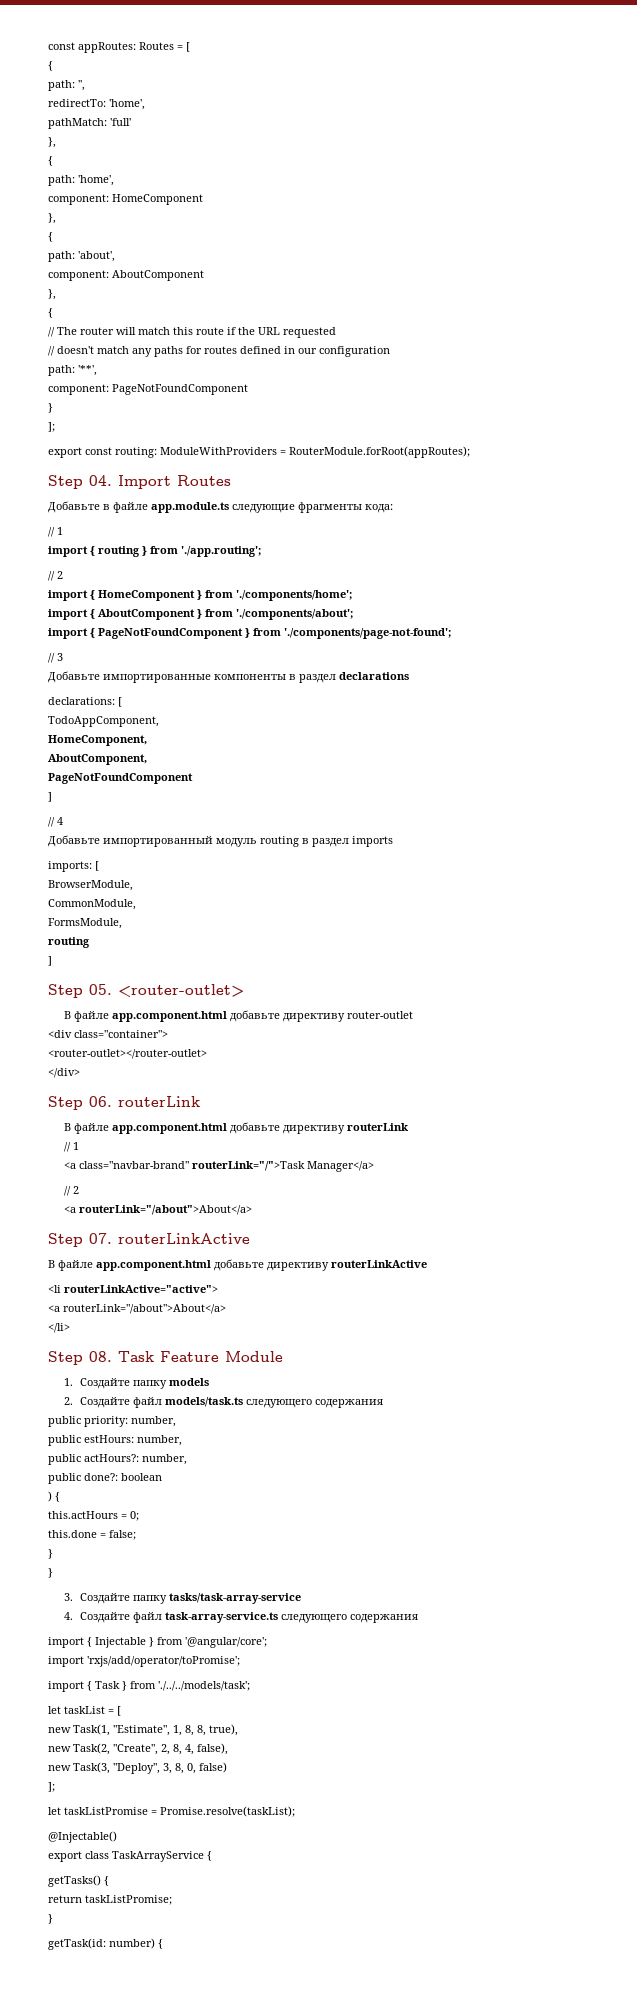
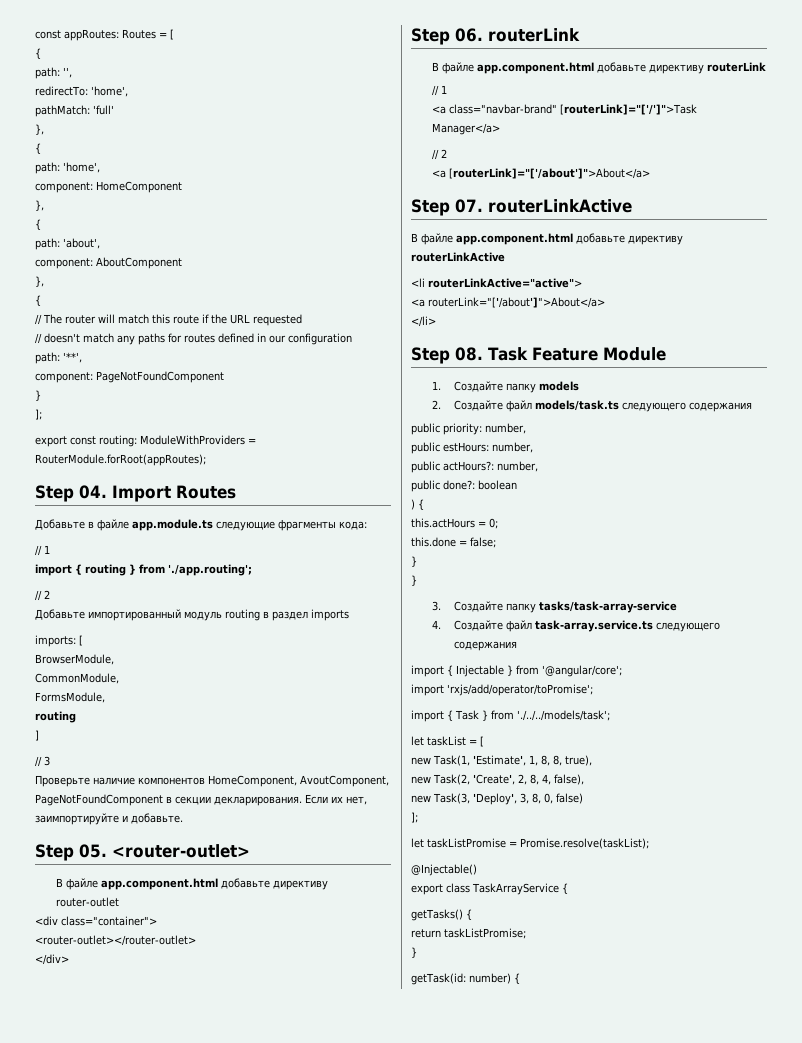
[48,590,352,601] [48,609,353,620] [48,628,451,639] [48,653,63,663] [48,671,409,683] [48,697,122,707] [48,716,159,727] [48,735,147,746] [48,754,147,765] [48,773,193,784] [48,792,52,802] [48,817,63,827] // import { HomeComponent } from './components/home'; // import { AboutComponent } from './components/about'; // import { PageNotFoundComponent } from './components/page-not-found'; // // 3 // Добавьте импортированные компоненты в раздел declarations // declarations: [ // TodoAppComponent, // HomeComponent, // AboutComponent, // PageNotFoundComponent // ] // // 4 -> (50, 594) none
(52, 961) none -> [35,756,50,767] [35,775,389,787] [35,794,367,806] [35,813,183,825] // // 3 // Проверьте наличие компонентов HomeComponent, AvoutComponent, PageNotFoundComponent в секции декларирования. Если их нет, заимпортируйте и добавьте.
[192,1161,306,1171] routerLink="/">Task -> [560,104,698,115] [routerLink]="['/']">Task
[79,1205,253,1215] routerLink="/about">About</a> -> [449,168,651,179] [routerLink]="['/about']">About</a>
[63,1304,226,1314] routerLink="/about">About</a> -> [428,297,605,308] routerLink="['/about']">About</a>
[165,1612,279,1623] task-array-service.ts -> [534,620,653,632] task-array.service.ts
[113,1725,170,1736] "Estimate", -> [472,755,526,766] 'Estimate',
[113,1744,158,1755] "Create", -> [472,774,515,785] 'Create',
[113,1763,160,1774] "Deploy", -> [472,793,517,805] 'Deploy',

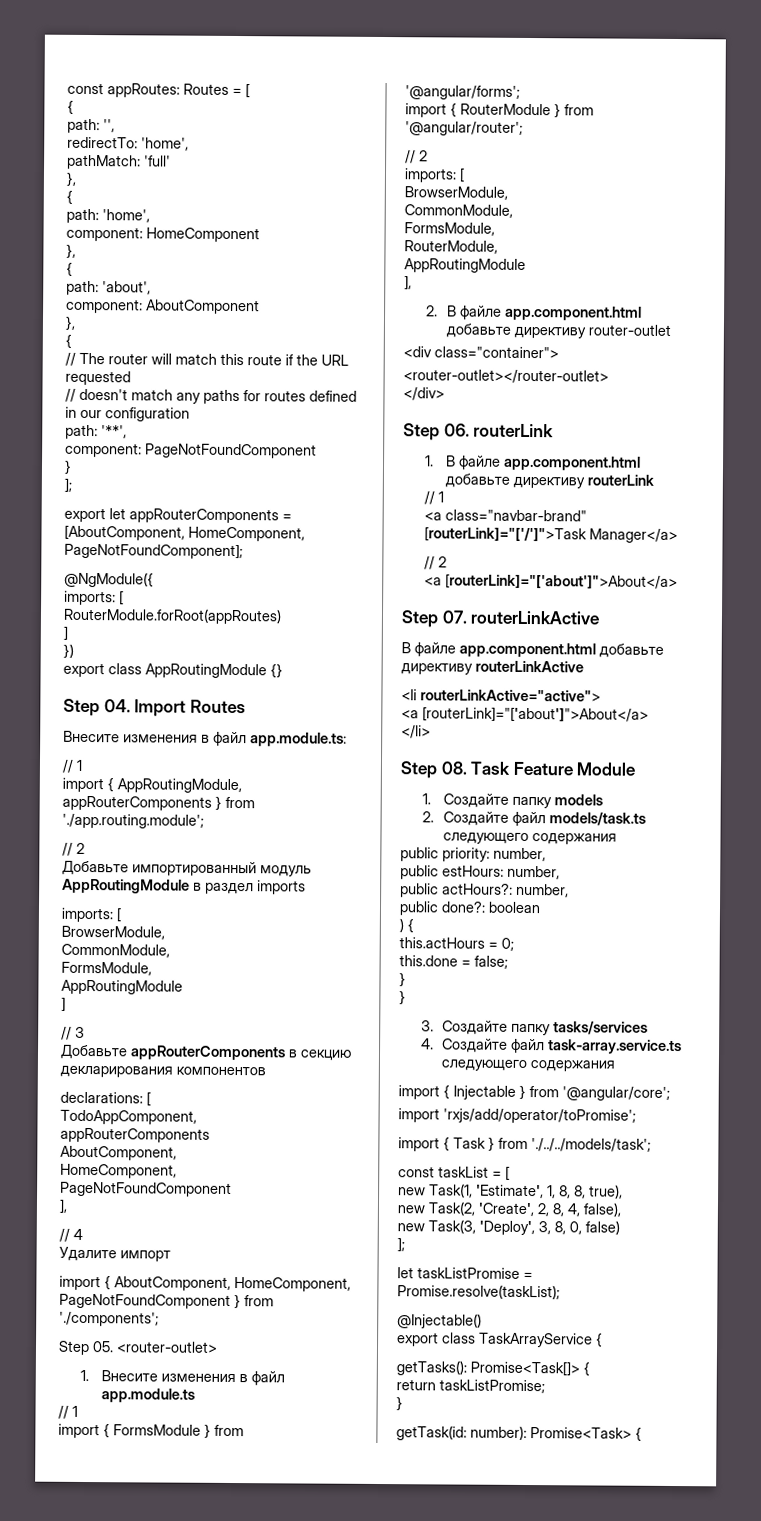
[70,435,256,447] [35,454,206,466] [35,485,236,502] [35,519,367,531] [35,545,50,556] [35,564,252,576] const routing: ModuleWithProviders = RouterModule.forRoot(appRoutes); // Step 04. Import Routes // Добавьте в файле app.module.ts следующие фрагменты кода: // // 1 // import { routing } from './app.routing'; -> [109,508,292,524] [64,524,305,542] [64,542,243,560] [64,571,154,588] [64,590,124,606] [63,607,282,625] [63,625,68,641] [63,643,74,659] [63,662,283,679] [63,698,246,717] [63,730,347,747] [62,759,82,773] [62,777,242,794] [62,795,255,811] [62,813,204,829] let appRouterComponents = [AboutComponent, HomeComponent, PageNotFoundComponent]; // @NgModule({ // imports: [ // RouterModule.forRoot(appRoutes) // ] // }) // export class AppRoutingModule {} // Step 04. Import Routes // Внесите изменения в файл app.module.ts: // // 1 // import { AppRoutingModule, appRouterComponents } from './app.routing.module';
[225,609,260,621] routing -> [62,878,190,894] AppRoutingModule
[35,711,76,723] routing -> [61,979,183,995] AppRoutingModule
[35,775,389,787] [35,794,367,806] [35,813,183,825] [35,844,250,861] Проверьте наличие компонентов HomeComponent, AvoutComponent, PageNotFoundComponent в секции декларирования. Если их нет, заимпортируйте и добавьте. // Step 05. <router-outlet> // -> [60,1044,352,1061] [60,1065,266,1078] [60,1091,151,1107] [60,1109,197,1125] [60,1127,210,1143] [60,1145,177,1161] [60,1163,177,1179] [60,1181,232,1197] [59,1198,68,1214] [59,1228,83,1242] [59,1246,171,1262] [59,1275,351,1292] [59,1293,274,1310] [59,1311,159,1327] [58,1340,218,1356] [79,1369,286,1386] [101,1388,196,1403] [58,1405,78,1419] [58,1423,244,1439] [405,85,520,100] [405,102,594,119] [405,121,523,136] [405,150,428,164] [404,167,465,183] [404,186,508,200] [404,204,513,218] [404,222,495,236] [404,240,498,254] [404,258,526,273] [404,275,412,291] [425,305,438,317] Добавьте appRouterComponents в секцию декларирования компонентов // declarations: [ // TodoAppComponent, // appRouterComponents // AboutComponent, // HomeComponent, // PageNotFoundComponent // ], // // 4 // Удалите импорт // import { AboutComponent, HomeComponent, PageNotFoundComponent } from './components'; // Step 05. <router-outlet> // 1. Внесите изменения в файл app.module.ts // // 1 // import { FormsModule } from '@angular/forms'; // import { RouterModule } from '@angular/router'; // // 2 // imports: [ // BrowserModule, // CommonModule, // FormsModule, // RouterModule, // AppRoutingModule // ], // 2.
(580, 35) none -> [424,455,434,467] 1.
[449,168,651,179] [routerLink]="['/about']">About</a> -> [444,573,678,591] [routerLink]="['about']">About</a>
[428,297,605,308] routerLink="['/about']">About</a> -> [422,706,649,723] [routerLink]="['about']">About</a>
[538,601,677,613] tasks/task-array-service -> [553,1021,649,1035] tasks/services
[411,736,424,746] let -> [398,1166,435,1178] const
[411,909,463,921] getTasks() -> [396,1360,580,1377] getTasks(): Promise<Task[]>
[468,973,511,984] number) -> [470,1425,632,1441] number): Promise<Task>

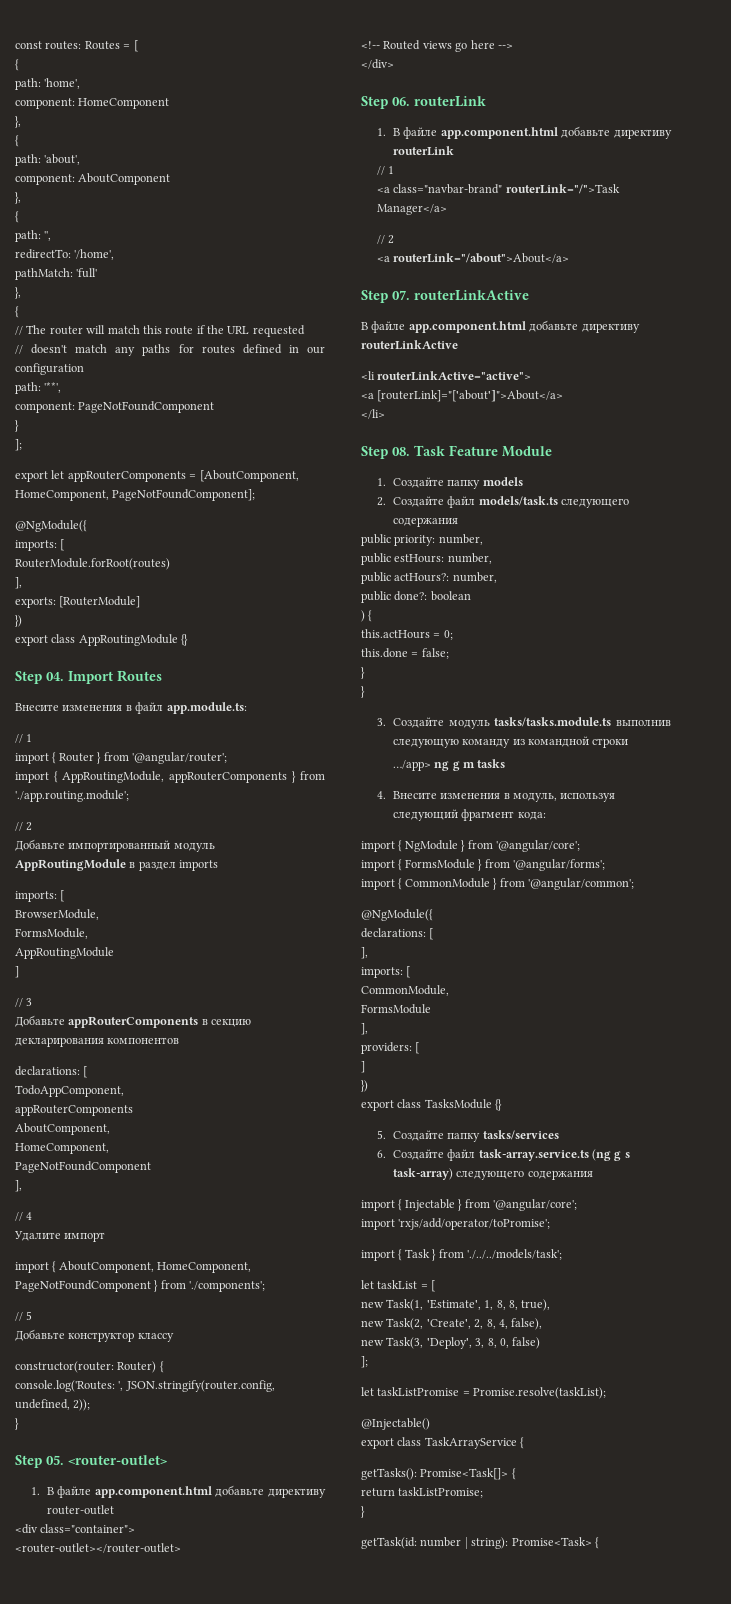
[67,82,180,98] const appRoutes: -> [15,41,82,50] const routes:
[67,118,115,134] [67,136,189,151] [67,154,171,170] [66,171,76,187] [66,189,73,205] // path: '', // redirectTo: 'home', // pathMatch: 'full' // }, // { -> (19, 65) none
(72, 341) none -> [15,230,52,242] [15,249,115,260] [15,268,98,280] [15,287,21,299] [15,306,19,318] // path: '', // redirectTo: '/home', // pathMatch: 'full' // }, // {
[63,607,282,625] [63,625,68,641] RouterModule.forRoot(appRoutes) // ] -> [15,558,170,570] [15,577,22,589] [15,596,141,608] RouterModule.forRoot(routes) // ], // exports: [RouterModule]
(82, 765) none -> [15,752,227,764] // import { Router } from '@angular/router';
[61,943,170,958] // CommonModule, -> (99, 914) none
[58,1340,218,1356] [79,1369,286,1386] [101,1388,196,1403] [58,1405,78,1419] [58,1423,244,1439] [405,85,520,100] [405,102,594,119] [405,121,523,136] [405,150,428,164] [404,167,465,183] [404,186,508,200] [404,204,513,218] [404,222,495,236] [404,240,498,254] [404,258,526,273] [404,275,412,291] [425,305,438,317] Step 05. <router-outlet> // 1. Внесите изменения в файл app.module.ts // // 1 // import { FormsModule } from '@angular/forms'; // import { RouterModule } from '@angular/router'; // // 2 // imports: [ // BrowserModule, // CommonModule, // FormsModule, // RouterModule, // AppRoutingModule // ], // 2. -> [15,1311,33,1321] [15,1329,174,1342] [15,1361,164,1373] [15,1380,275,1392] [15,1399,91,1411] [15,1418,19,1430] [15,1455,167,1468] [30,1487,40,1495] // 5 // Добавьте конструктор классу // constructor(router: Router) { // console.log('Routes: ', JSON.stringify(router.config, undefined, 2)); // } // Step 05. <router-outlet> // 1.
(609, 376) none -> [361,40,513,52] // <!-- Routed views go here -->
[423,526,587,543] [routerLink]="['/']">Task -> [505,184,620,194] routerLink="/">Task
[444,573,678,591] [routerLink]="['about']">About</a> -> [393,253,570,263] routerLink="/about">About</a>
(509, 1027) none -> [448,717,671,729] [392,736,629,748] [392,759,506,771] [376,791,616,802] [392,809,546,821] [361,840,580,852] [361,859,605,871] [361,878,634,890] [361,909,433,921] [361,928,435,940] [361,947,368,959] [361,966,412,978] [361,985,449,996] [361,1004,431,1014] [361,1023,368,1035] [361,1042,421,1054] [361,1061,365,1073] [361,1080,368,1092] [361,1099,503,1111] [376,1130,444,1141] модуль tasks/tasks.module.ts выполнив следующую команду из командной строки // …/app> ng g m tasks // 4. Внесите изменения в модуль, используя следующий фрагмент кода: // import { NgModule } from '@angular/core'; // import { FormsModule } from '@angular/forms'; // import { CommonModule } from '@angular/common'; // @NgModule({ // declarations: [ // ], // imports: [ // CommonModule, // FormsModule // ], // providers: [ // ] // }) // export class TasksModule {} // 5. Создайте
[420,1038,434,1050] 4. -> [376,1150,386,1158] 6.
(683, 1047) none -> [591,1149,630,1161] [392,1168,453,1180] (ng g s task-array)
[398,1166,435,1178] const -> [361,1280,374,1289] let
[470,1425,527,1441] number): -> [420,1537,509,1549] number | string):

